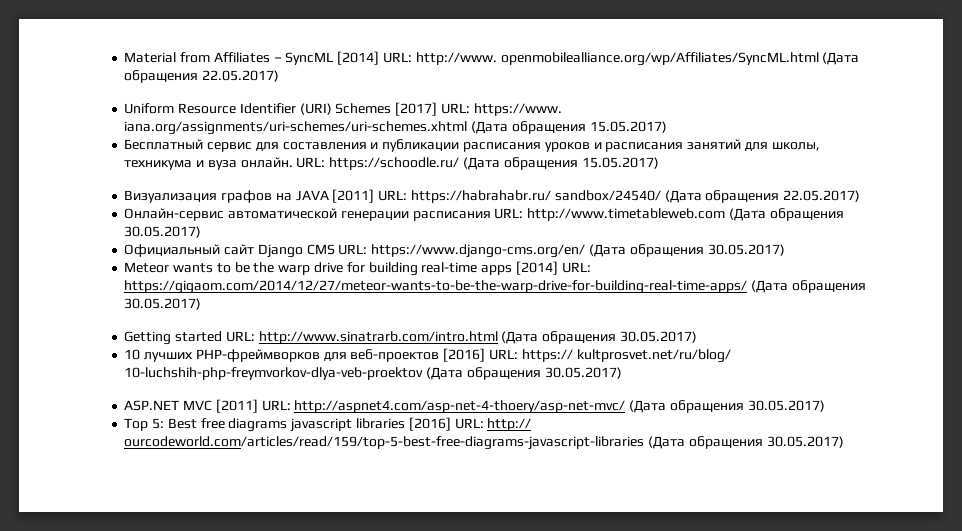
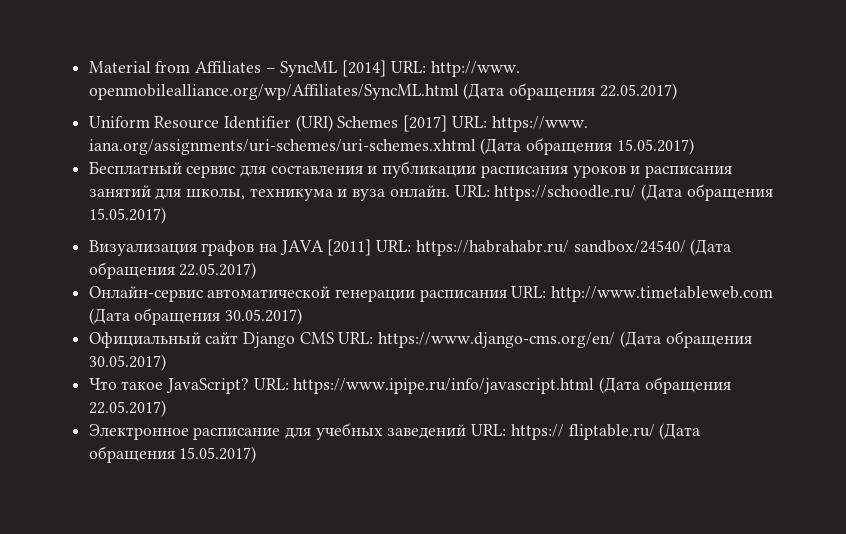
[124,261,591,276] [124,280,866,294] [124,298,202,310] [124,331,697,345] [124,348,731,363] [124,367,622,380] [124,399,825,413] [124,417,532,432] [124,436,844,450] Meteor wants to be the warp drive for building real-time apps [2014] URL: https://gigaom.com/2014/12/27/meteor-wants-to-be-the-warp-drive-for-building-real-time-apps/ (Дата обращения 30.05.2017) // Getting started URL: http://www.sinatrarb.com/intro.html (Дата обращения 30.05.2017) // 10 лучших PHP-фреймворков для веб-проектов [2016] URL: https:// kultprosvet.net/ru/blog/ 10-luchshih-php-freymvorkov-dlya-veb-proektov (Дата обращения 30.05.2017) // ASP.NET MVC [2011] URL: http://aspnet4.com/asp-net-4-thoery/asp-net-mvc/ (Дата обращения 30.05.2017) // Top 5: Best free diagrams javascript libraries [2016] URL: http:// ourcodeworld.com/articles/read/159/top-5-best-free-diagrams-javascript-libraries (Дата обращения 30.05.2017) -> [88,377,731,394] [88,400,166,417] [88,423,701,440] [88,446,257,463] Что такое JavaScript? URL: https://www.ipipe.ru/info/javascript.html (Дата обращения 22.05.2017) // Электронное расписание для учебных заведений URL: https:// fliptable.ru/ (Дата обращения 15.05.2017)

